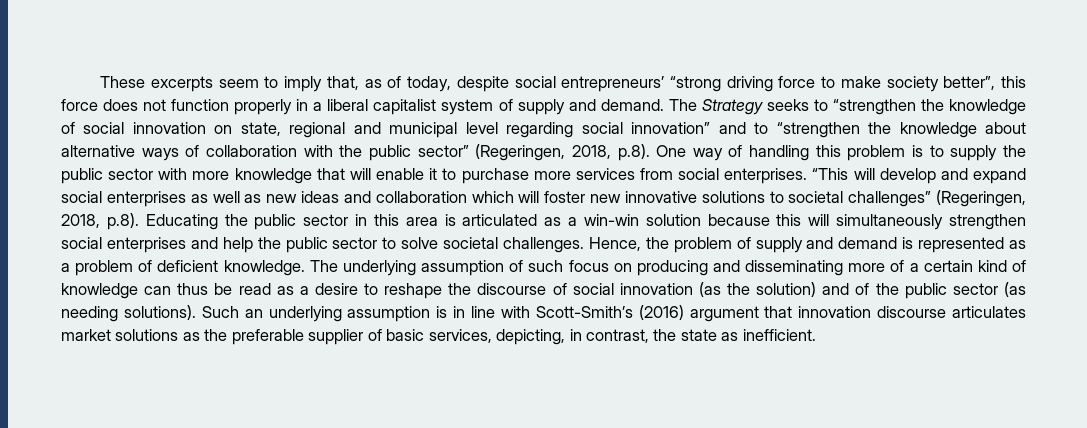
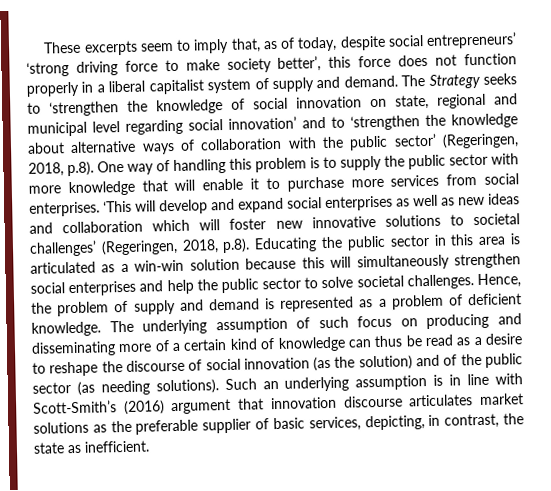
[669,76,721,92] “strong -> [26,62,69,77] ‘strong
[943,76,996,90] better”, -> [277,56,322,72] better’,
[832,99,916,115] “strengthen -> [49,101,119,117] ‘strengthen
[631,122,711,134] innovation” -> [228,116,297,130] innovation’
[776,122,860,138] “strengthen -> [350,115,420,131] ‘strengthen
[417,145,469,157] sector” -> [393,133,437,147] sector’
[812,168,849,180] “This -> [103,200,132,213] ‘This
[848,191,932,207] challenges” -> [29,240,97,257] challenges’

